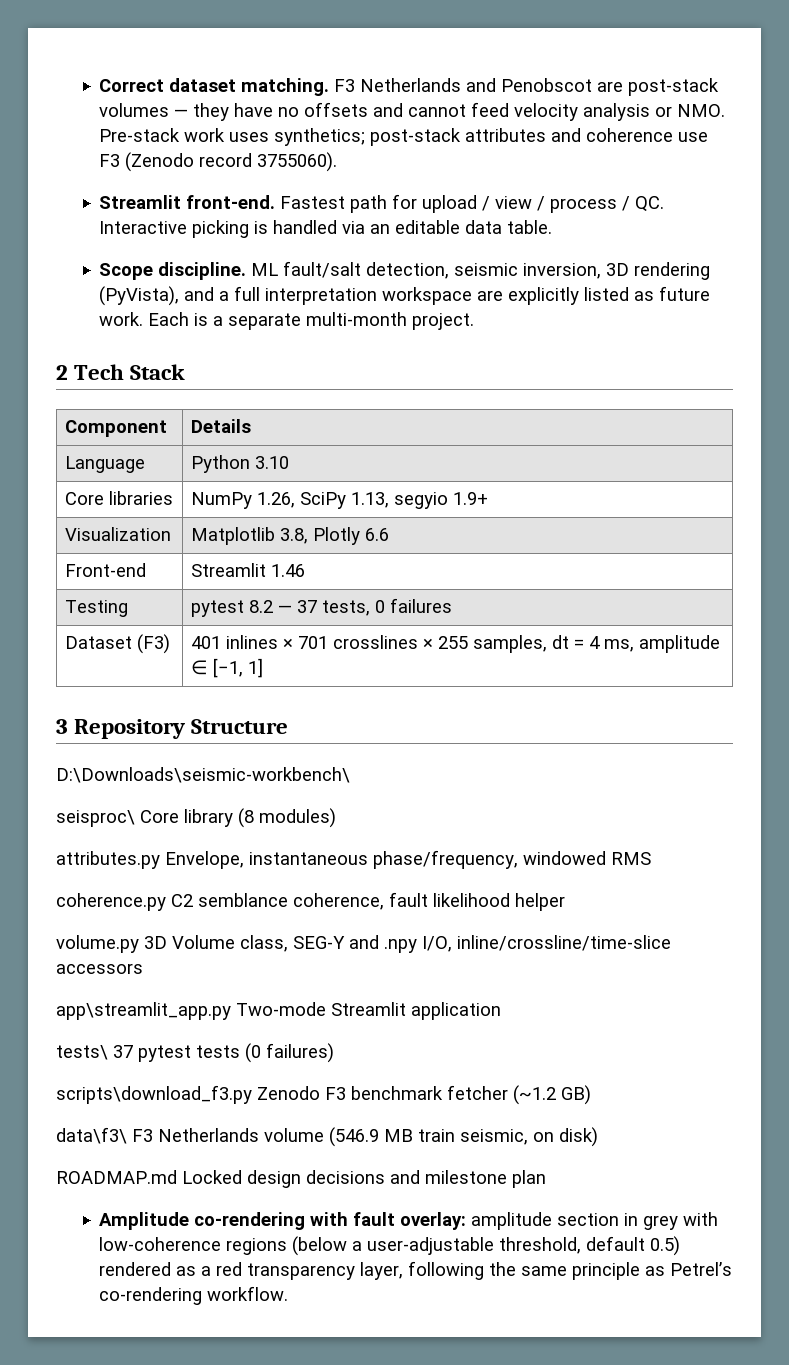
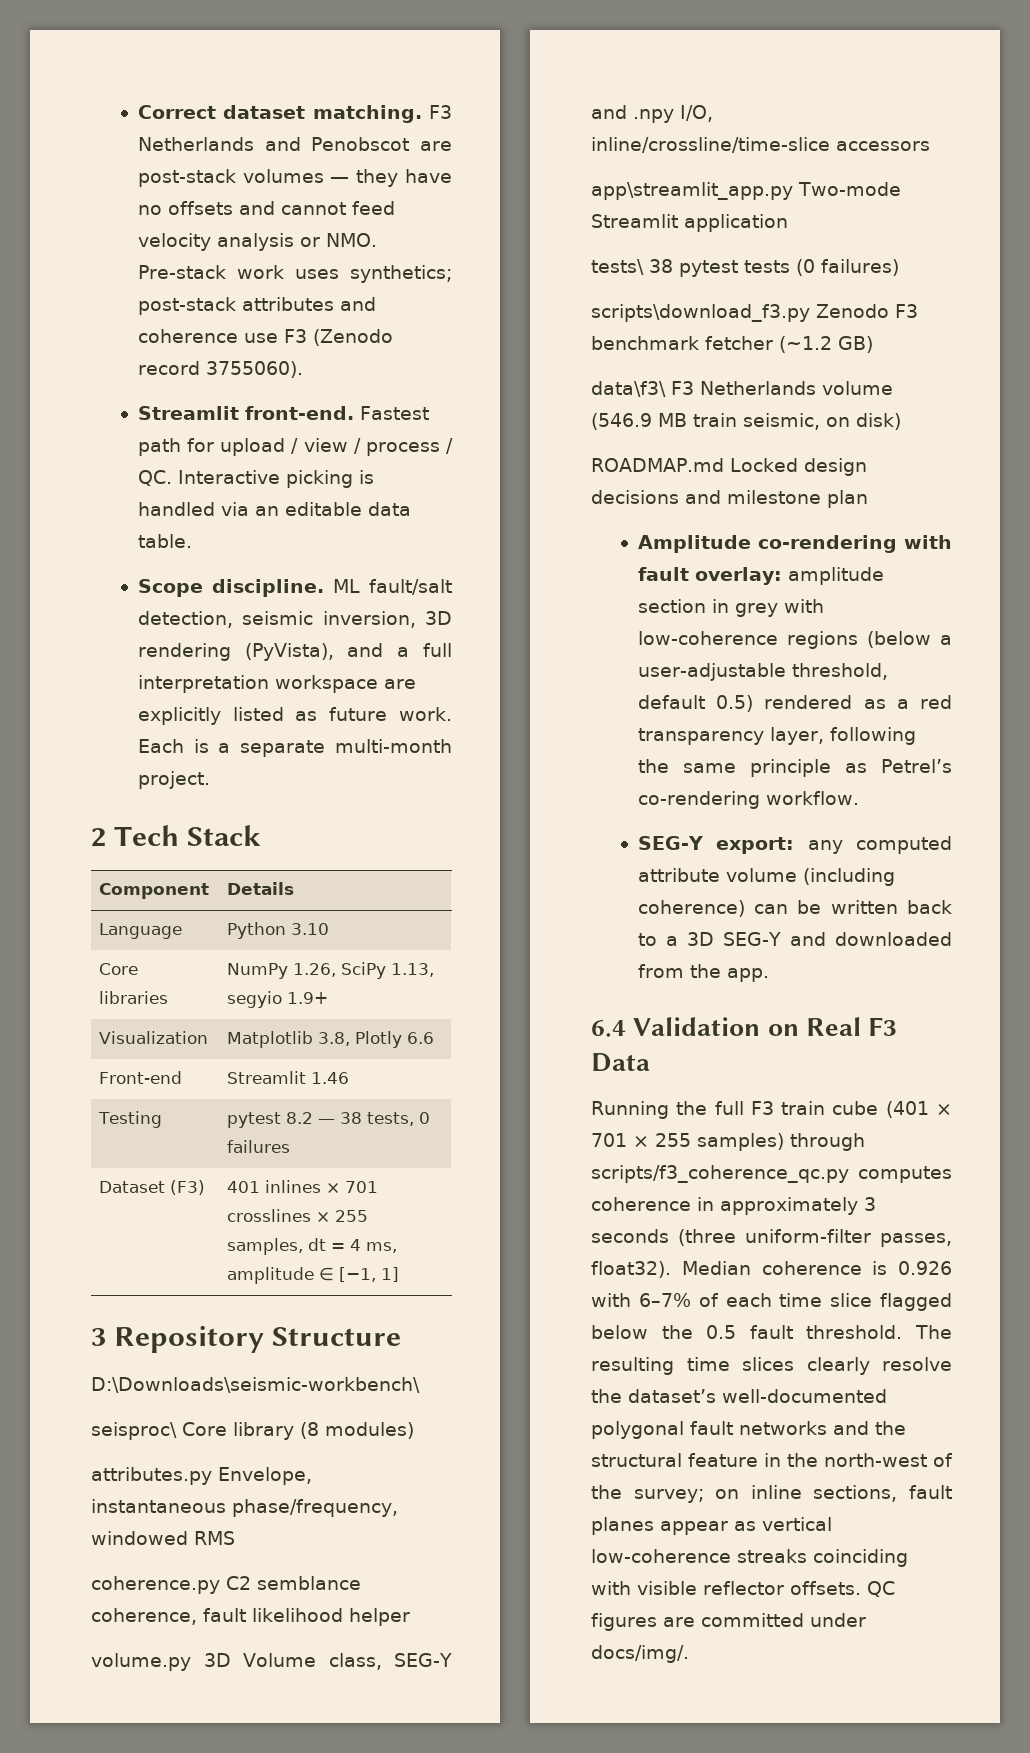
[296,600,317,613] 37 -> [340,1112,363,1124] 38
[113,1045,133,1058] 37 -> [649,259,673,273] 38
(289, 1293) none -> [637,836,952,854] [637,868,895,886] [637,900,952,917] [637,932,952,946] [637,964,769,982] [591,1017,898,1037] [591,1053,650,1072] [591,1101,952,1119] [591,1133,865,1151] [591,1165,952,1183] [591,1197,876,1215] [591,1229,952,1247] [591,1261,952,1278] [591,1293,952,1311] [591,1325,952,1339] [591,1357,952,1375] [591,1389,887,1403] [591,1421,906,1439] [591,1453,953,1467] [591,1485,952,1503] [591,1517,832,1535] [591,1549,908,1567] [591,1581,895,1597] [591,1613,866,1631] [591,1645,689,1663] // SEG-Y export: any computed attribute volume (including coherence) can be written back to a 3D SEG-Y and downloaded from the app. // 6.4 Validation on Real F3 Data // Running the full F3 train cube (401 × 701 × 255 samples) through scripts/f3_coherence_qc.py computes coherence in approximately 3 seconds (three uniform-filter passes, float32). Median coherence is 0.926 with 6–7% of each time slice flagged below the 0.5 fault threshold. The resulting time slices clearly resolve the dataset’s well-documented polygonal fault networks and the structural feature in the north-west of the survey; on inline sections, fault planes appear as vertical low-coherence streaks coinciding with visible reflector offsets. QC figures are committed under docs/img/.

